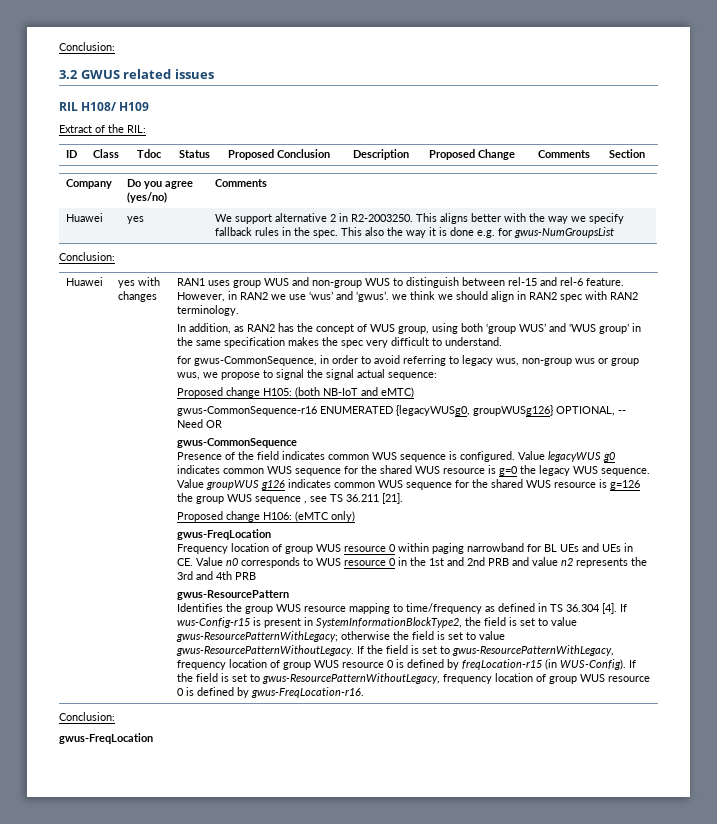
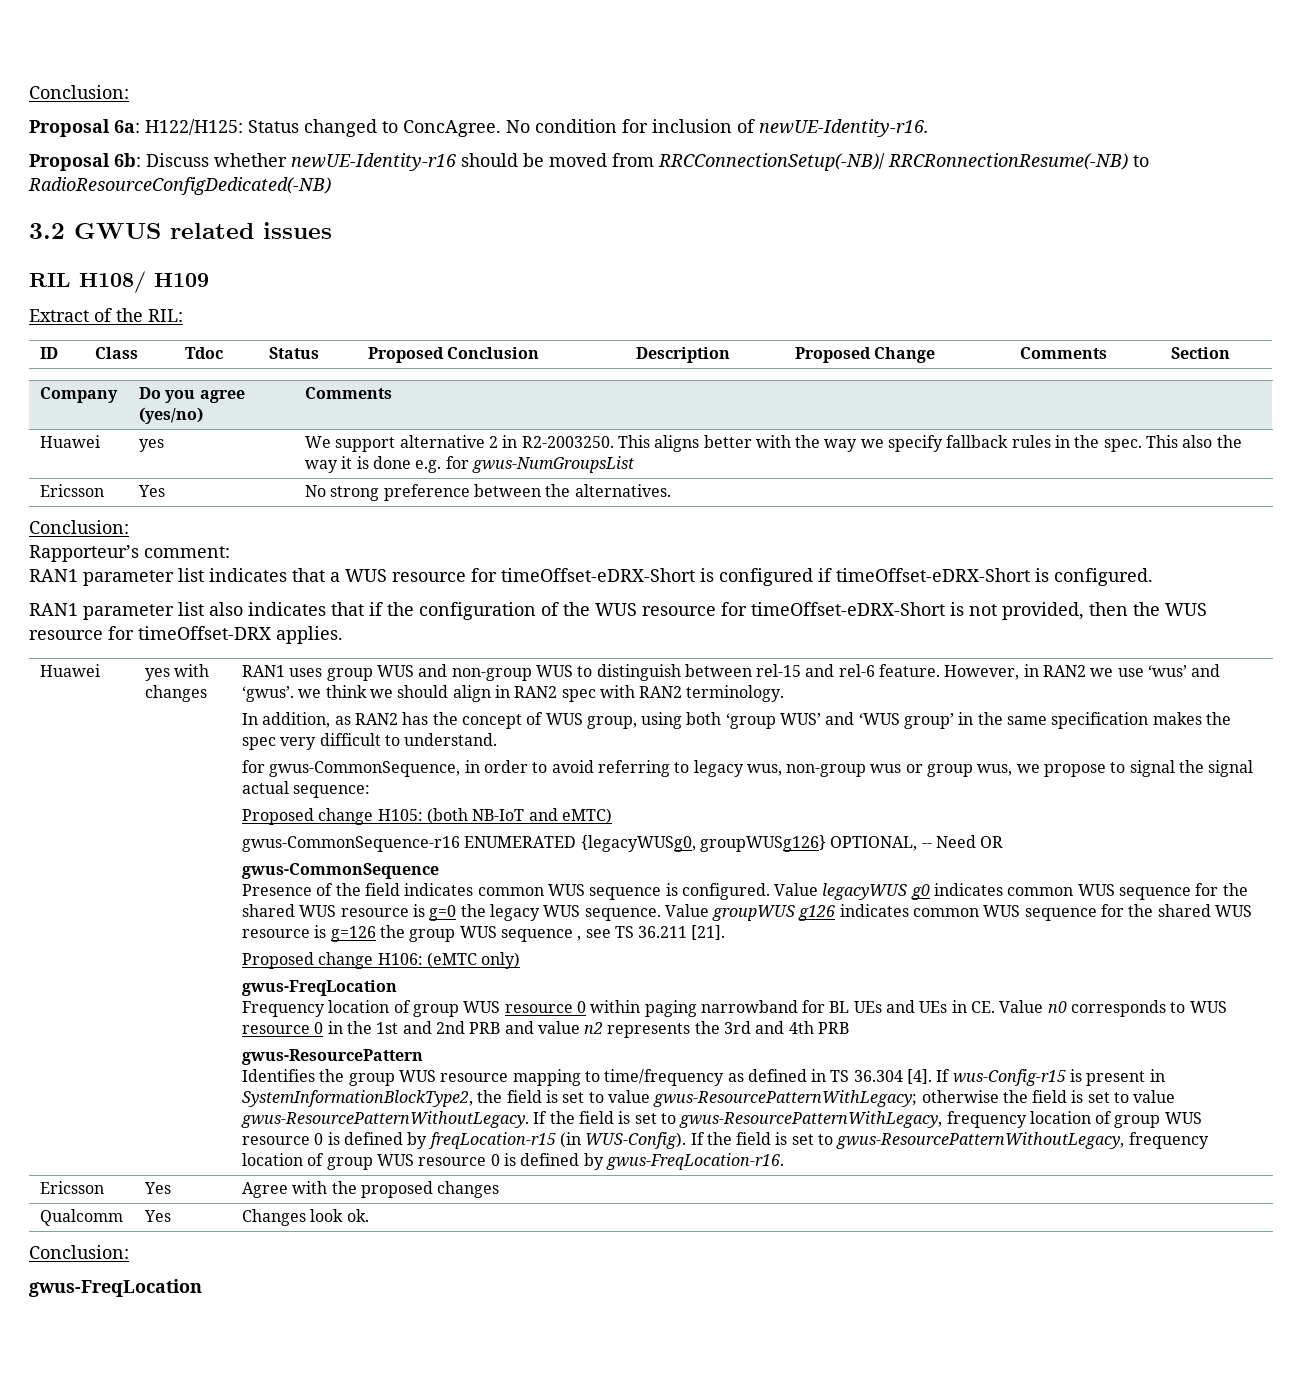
[59,42,115,51] Conclusion: -> [29,85,129,99] [29,119,929,137] [29,153,1149,171] [28,177,331,195] Conclusion: // Proposal 6a: H122/H125: Status changed to ConcAgree. No condition for inclusion of newUE-Identity-r16. // Proposal 6b: Discuss whether newUE-Identity-r16 should be moved from RRCConnectionSetup(-NB)/ RRCRonnectionResume(-NB) to RadioResourceConfigDedicated(-NB)
[59,252,115,261] // Conclusion: -> [39,484,104,497] [137,485,165,497] [304,484,671,501] [29,520,129,534] [29,545,230,562] [29,568,1153,586] [29,602,1207,620] [29,626,343,644] // Ericsson | Yes | No strong preference between the alternatives. // Conclusion: // Rapporteur’s comment: // RAN1 parameter list indicates that a WUS resource for timeOffset-eDRX-Short is configured if timeOffset-eDRX-Short is configured. // RAN1 parameter list also indicates that if the configuration of the WUS resource for timeOffset-eDRX-Short is not provided, then the WUS resource for timeOffset-DRX applies.
(365, 692) none -> [39,1181,104,1194] [143,1182,171,1194] [241,1181,500,1198] [39,1209,123,1226] [143,1210,171,1222] [241,1209,369,1226] // Ericsson | Yes | Agree with the proposed changes // Qualcomm | Yes | Changes look ok.

